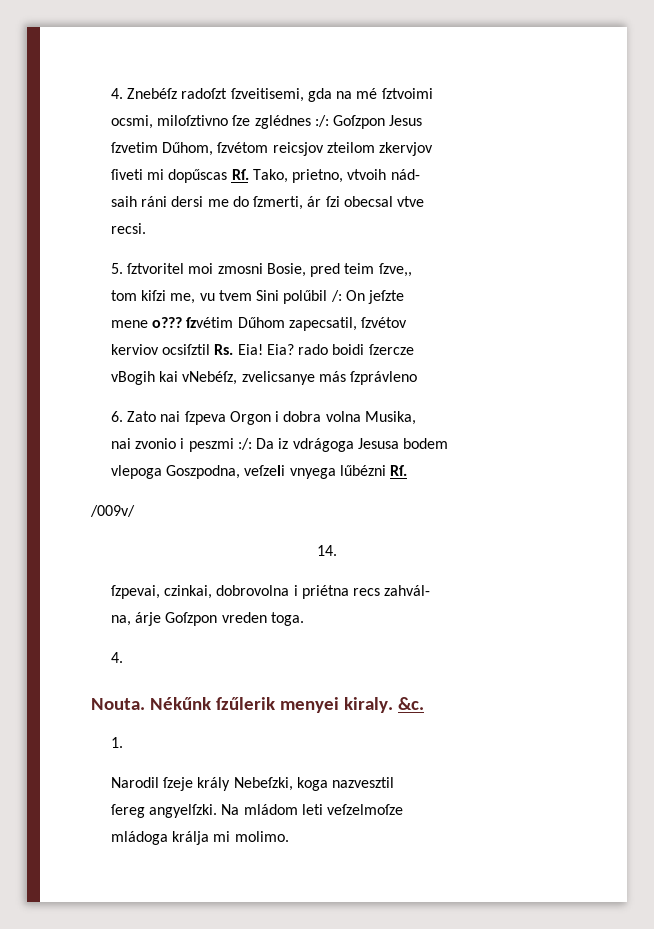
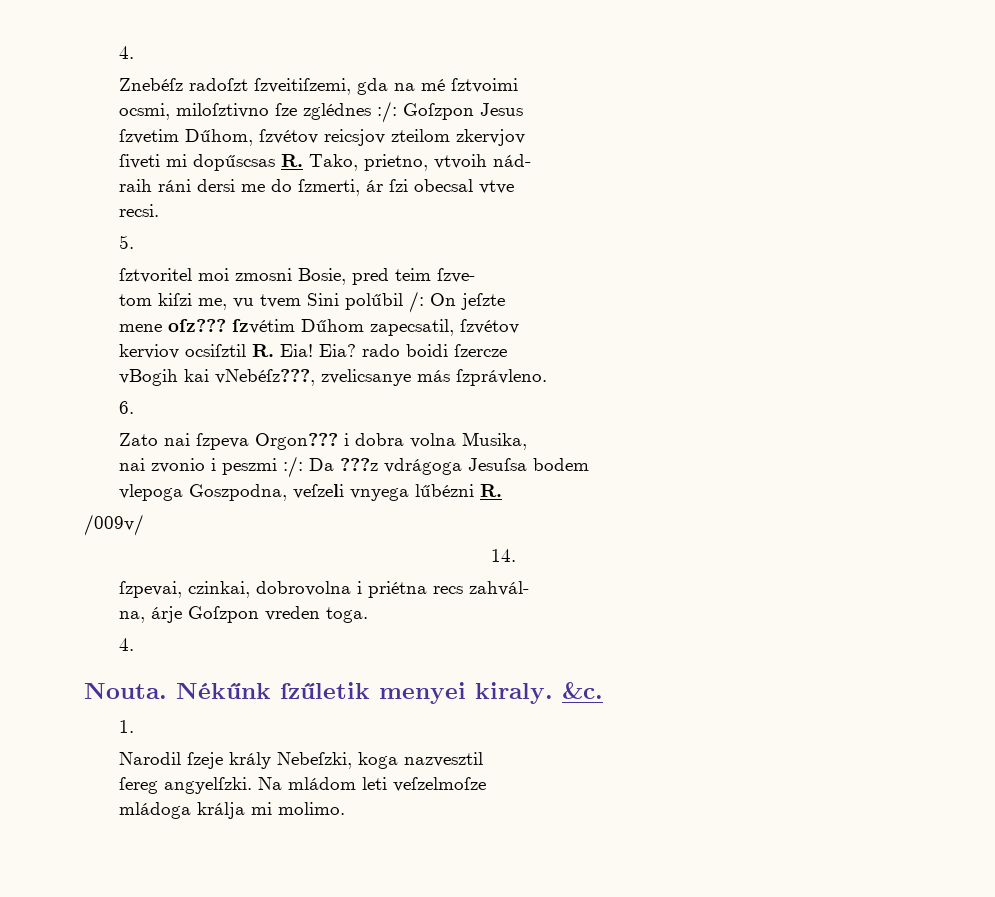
[110,88,123,99] 4. -> [118,46,134,59] 4. //
[230,88,304,102] ſzveitisemi, -> [253,78,351,95] ſzveitiſzemi,
[217,142,269,153] ſzvétom -> [258,129,318,144] ſzvétov
[168,169,249,183] dopűscas Rſ. -> [192,154,303,171] dopűscsas R.
[110,196,137,207] saih -> [118,179,152,192] raih
(123, 268) none -> (134, 242) //
[378,263,412,277] ſzve,, -> [436,268,475,283] ſzve-
[151,317,182,328] o??? -> [167,319,226,333] oſz???
[214,344,234,355] Rs. -> [251,344,274,357] R.
[182,371,238,385] vNebéſz, -> [214,369,315,386] vNebéſz???,
[350,371,418,385] ſzprávleno -> [455,369,547,386] ſzprávleno.
(123, 416) none -> (134, 407) //
[229,411,271,425] Orgon -> [254,433,338,450] Orgon???
[278,438,400,452] iz vdrágoga Jesusa -> [339,458,527,475] ???z vdrágoga Jesuſsa
[390,465,408,476] Rſ. -> [479,484,502,497] R.
[215,697,275,710] ſzűlerik -> [280,682,370,700] ſzűletik

